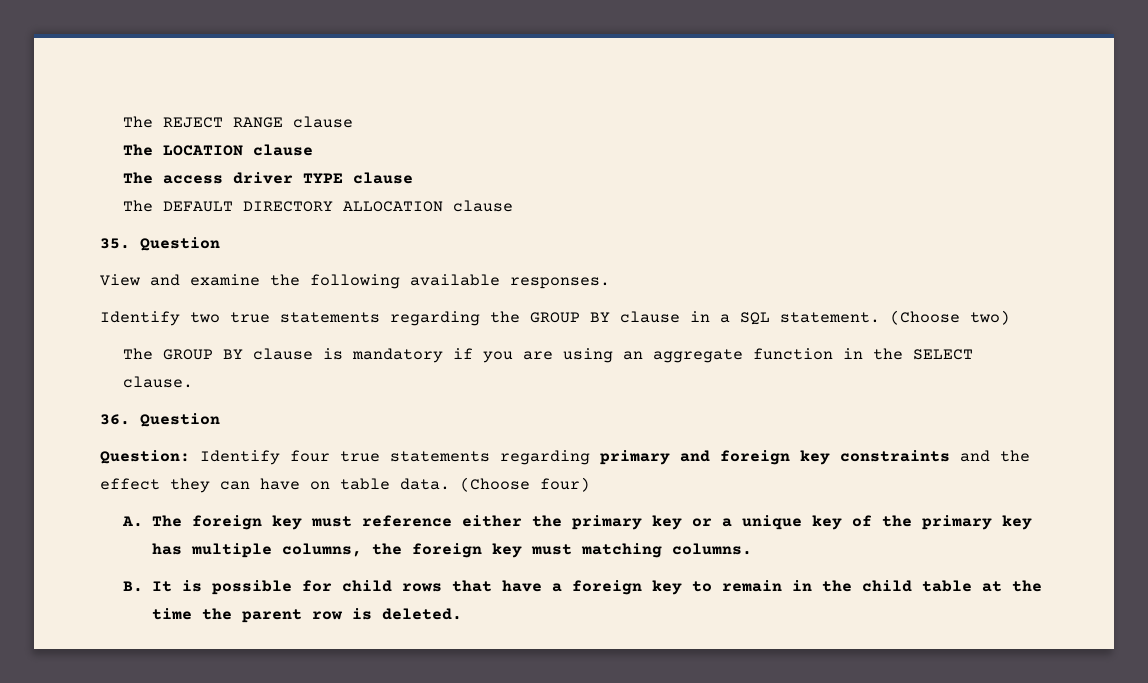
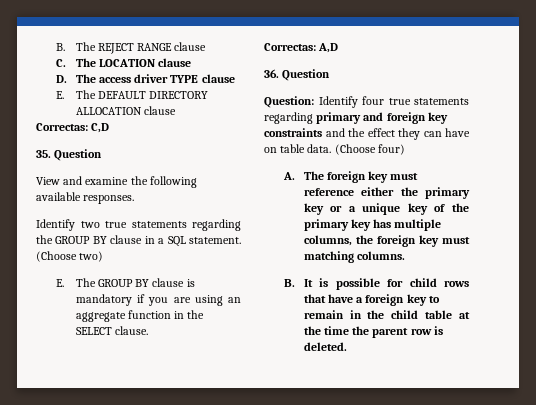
(123, 122) none -> [55,43,65,51] B.
(354, 122) none -> [55,59,66,67] C.
(314, 150) none -> [55,75,67,83] D.
(414, 178) none -> [55,91,64,99] E.
(514, 206) none -> [36,123,110,133] // Correctas: C,D
(1010, 317) none -> [55,279,64,287] E.
(194, 382) none -> [264,43,339,53] // Correctas: A,D

